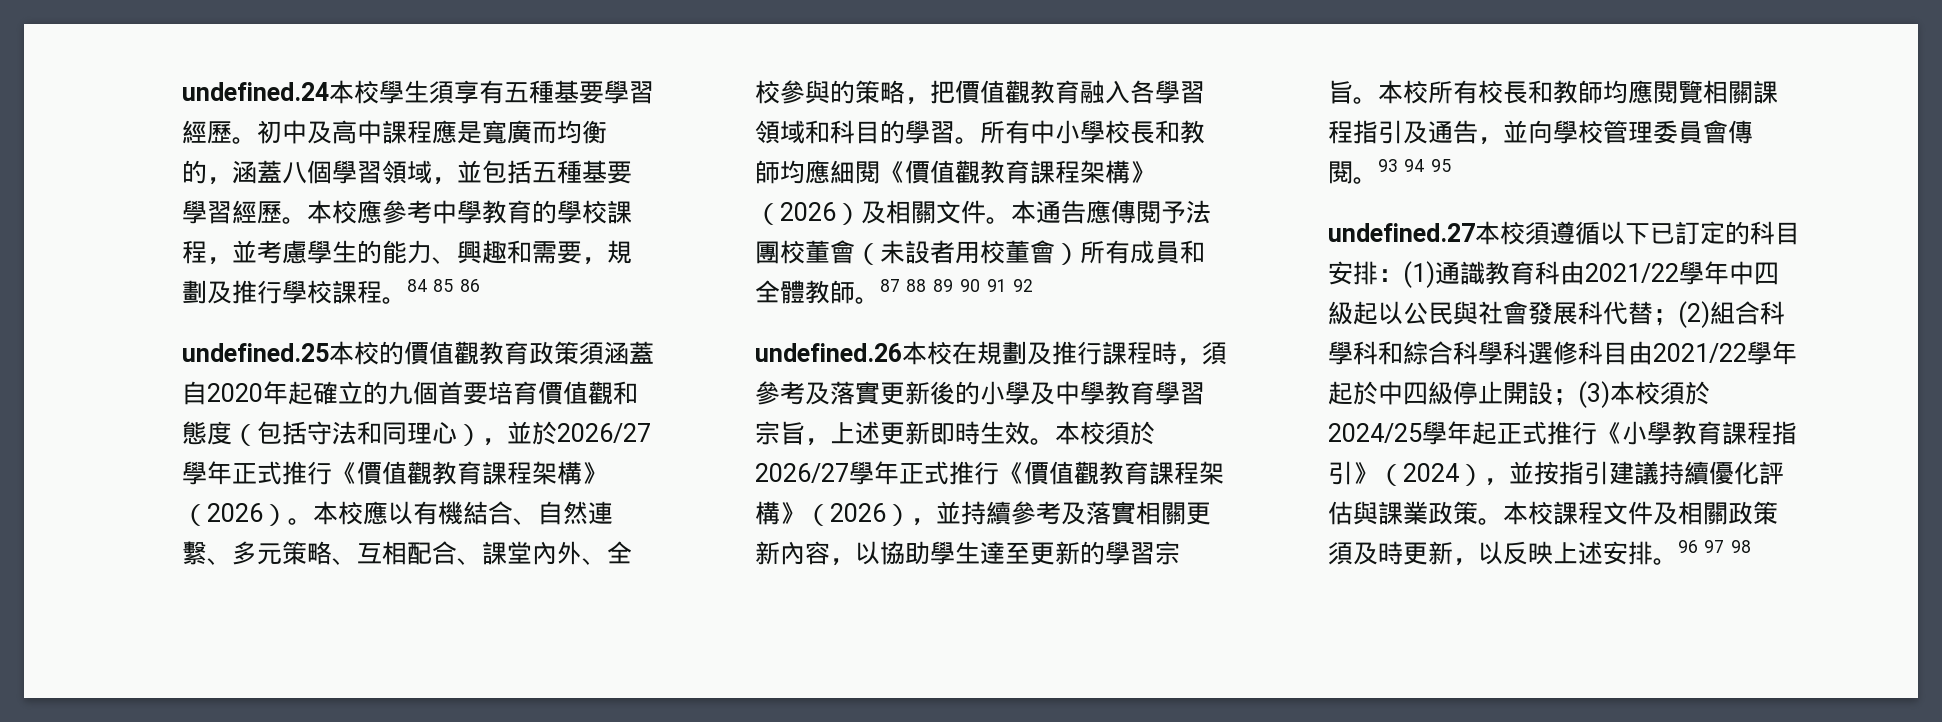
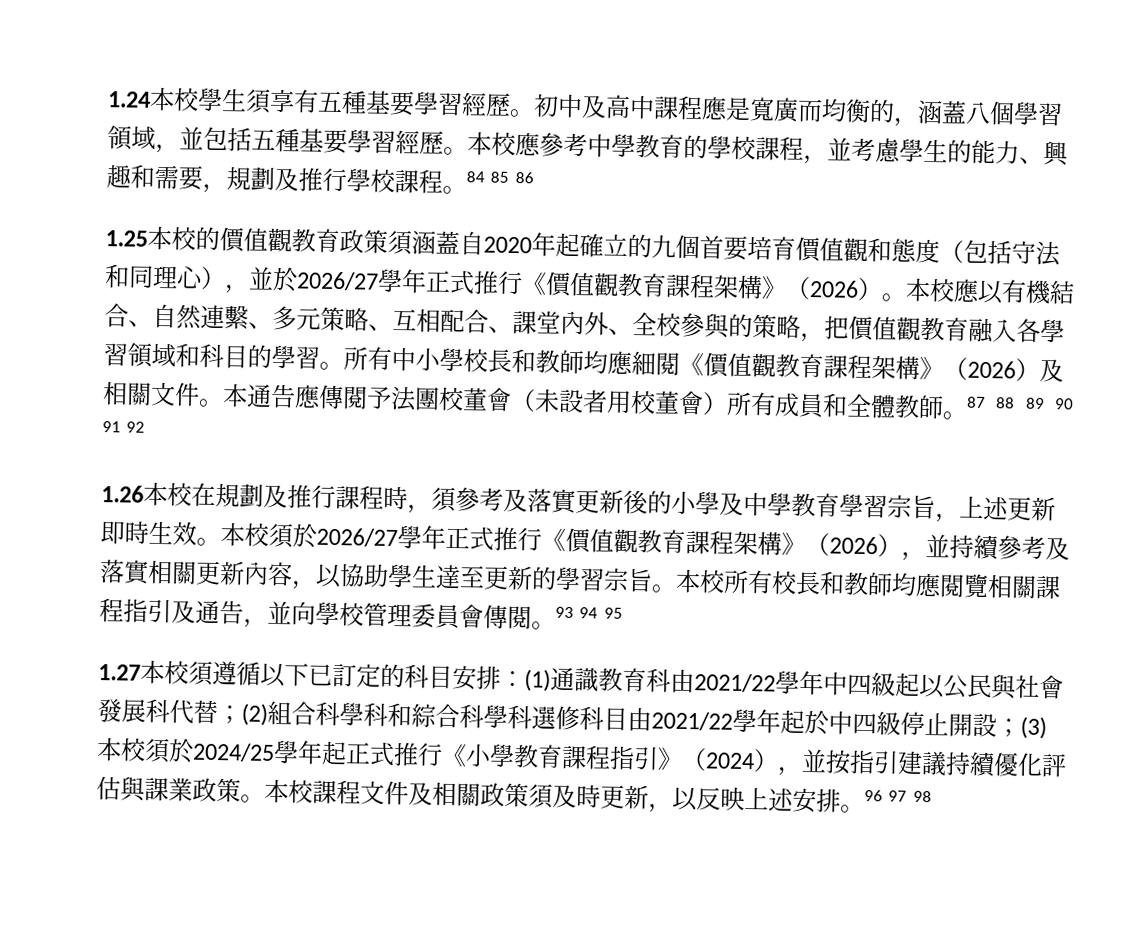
[181,82,329,101] undefined.24 -> [106,91,151,108] 1.24
[181,343,329,362] undefined.25 -> [104,230,148,247] 1.25
[754,343,902,362] undefined.26 -> [100,485,144,503] 1.26
[1327,223,1475,242] undefined.27 -> [97,663,141,681] 1.27

